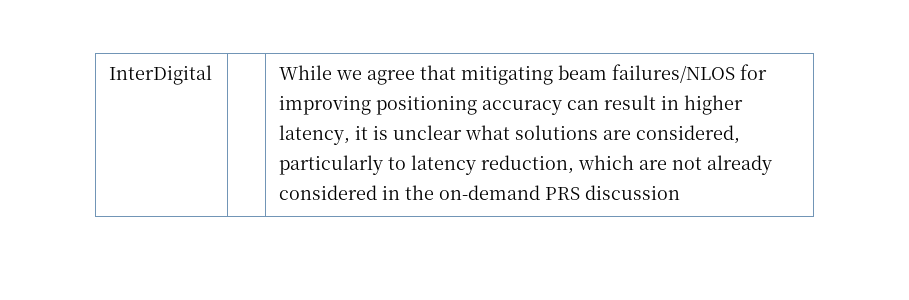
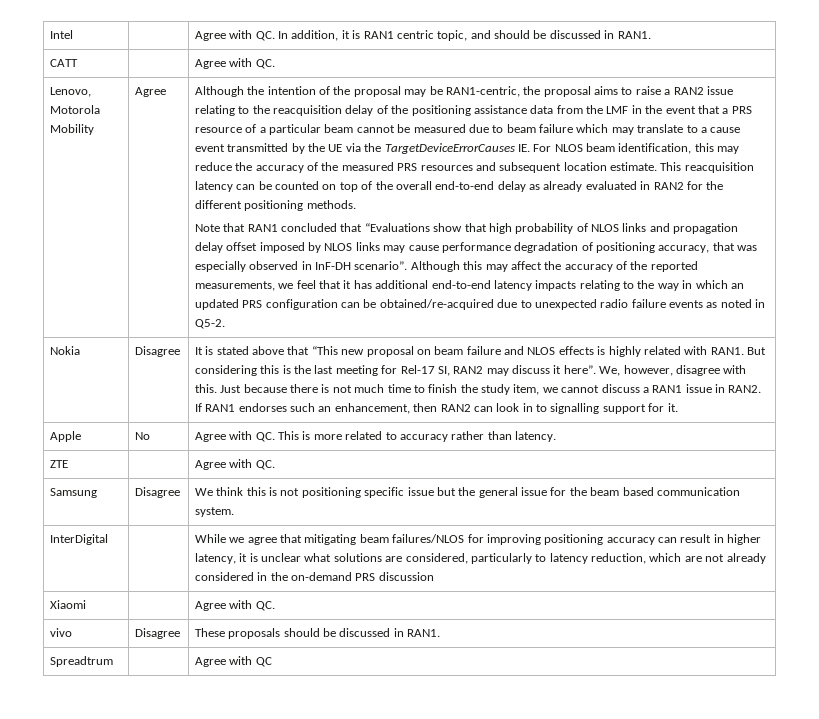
(109, 75) none -> [49,30,73,39] [194,30,651,41] [49,59,78,67] [194,58,275,69] [49,87,91,97] [49,105,100,114] [49,124,94,135] [134,87,166,97] [194,86,733,97] [194,105,752,116] [194,124,741,135] [194,143,740,154] [194,162,754,173] [194,181,724,192] [194,200,356,211] [194,223,739,234] [194,242,758,253] [194,261,698,272] [194,280,744,291] [194,299,766,310] [194,319,225,329] [49,346,80,355] [134,346,180,357] [194,346,767,357] [194,365,747,376] [194,384,762,395] [194,403,678,414] [49,431,81,442] [134,432,150,440] [194,431,557,442] [49,460,68,468] [194,459,275,470] [49,488,97,498] [134,487,180,498] [194,487,740,498] [194,507,234,517] Intel | | Agree with QC. In addition, it is RAN1 centric topic, and should be discussed in RAN1. // CATT | | Agree with QC. // Lenovo, Motorola Mobility | Agree | Although the intention of the proposal may be RAN1-centric, the proposal aims to raise a RAN2 issue relating to the reacquisition delay of the positioning assistance data from the LMF in the event that a PRS resource of a particular beam cannot be measured due to beam failure which may translate to a cause event transmitted by the UE via the TargetDeviceErrorCauses IE. For NLOS beam identification, this may reduce the accuracy of the measured PRS resources and subsequent location estimate. This reacquisition latency can be counted on top of the overall end-to-end delay as already evaluated in RAN2 for the different positioning methods. // Note that RAN1 concluded that “Evaluations show that high probability of NLOS links and propagation delay offset imposed by NLOS links may cause performance degradation of positioning accuracy, that was especially observed in InF-DH scenario”. Although this may affect the accuracy of the reported measurements, we feel that it has additional end-to-end latency impacts relating to the way in which an updated PRS configuration can be obtained/re-acquired due to unexpected radio failure events as noted in Q5-2. // Nokia | Disagree | It is stated above that “This new proposal on beam failure and NLOS effects is highly related with RAN1. But considering this is the last meeting for Rel-17 SI, RAN2 may discuss it here”. We, however, disagree with this. Just because there is not much time to finish the study item, we cannot discuss a RAN1 issue in RAN2. If RAN1 endorses such an enhancement, then RAN2 can look in to signalling support for it. // Apple | No | Agree with QC. This is more related to accuracy rather than latency. // ZTE | | Agree with QC. // Samsung | Disagree | We think this is not positioning specific issue but the general issue for the beam based communication system. //
(681, 192) none -> [49,600,86,609] [194,600,275,611] [49,628,72,637] [134,628,180,639] [194,628,441,639] [49,656,113,667] [194,656,272,667] // Xiaomi | | Agree with QC. // vivo | Disagree | These proposals should be discussed in RAN1. // Spreadtrum | | Agree with QC

